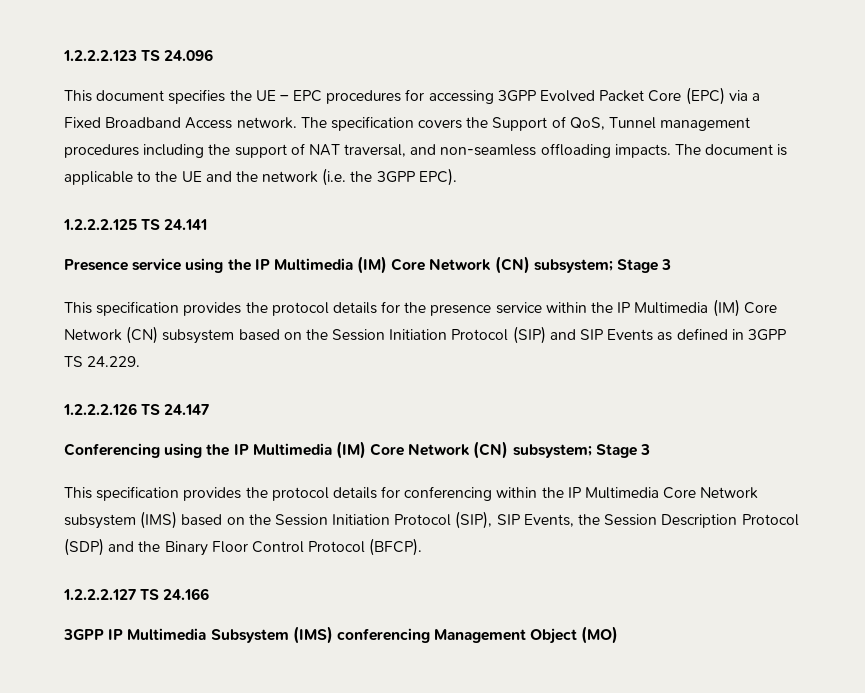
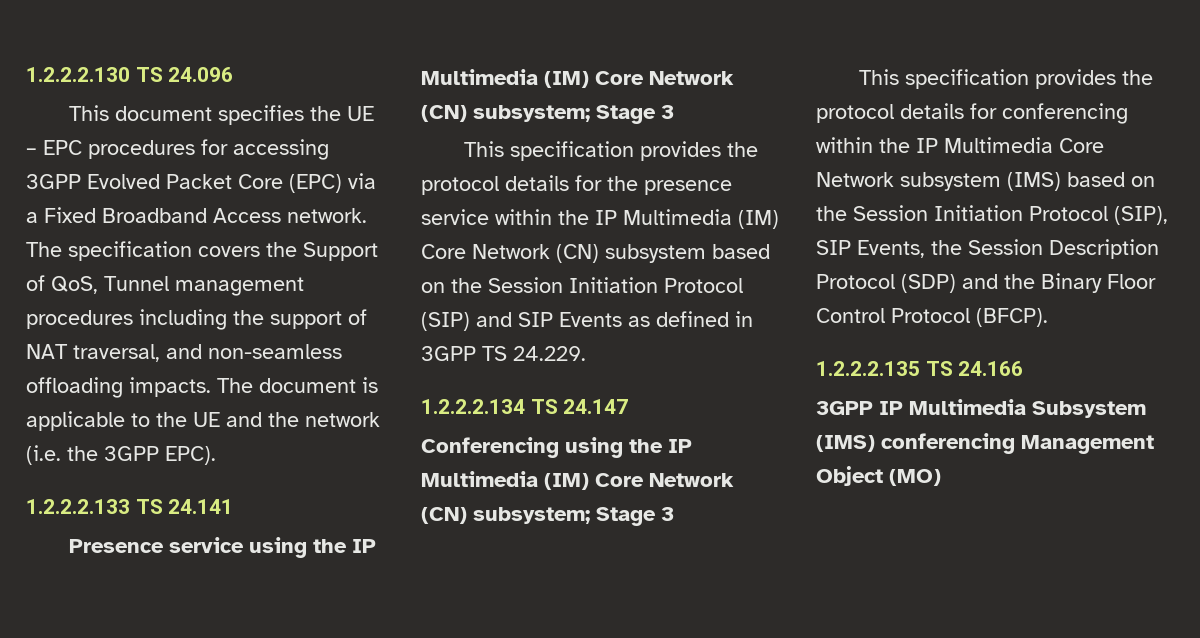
[63,50,137,61] 1.2.2.2.123 -> [26,67,130,82] 1.2.2.2.130
[63,219,137,230] 1.2.2.2.125 -> [26,499,130,514] 1.2.2.2.133
[63,403,137,415] 1.2.2.2.126 -> [421,399,525,414] 1.2.2.2.134
[63,589,136,600] 1.2.2.2.127 -> [816,361,920,376] 1.2.2.2.135

